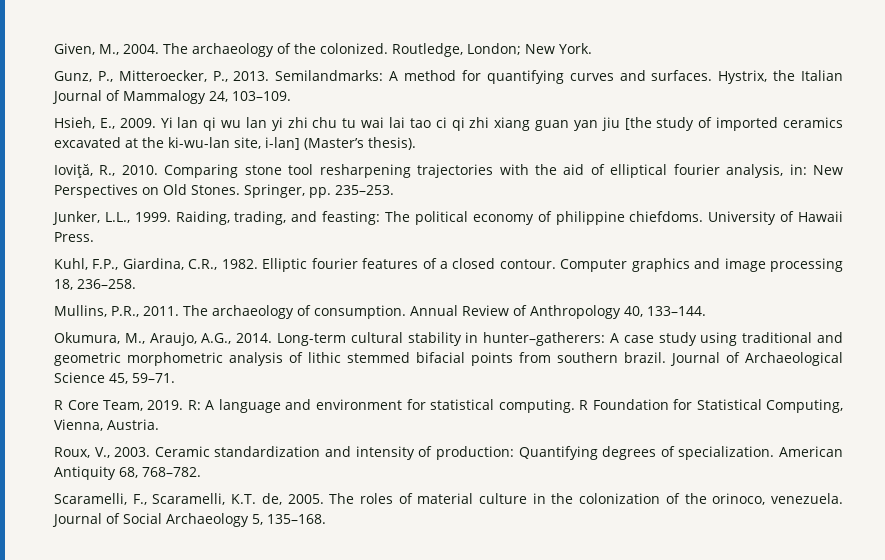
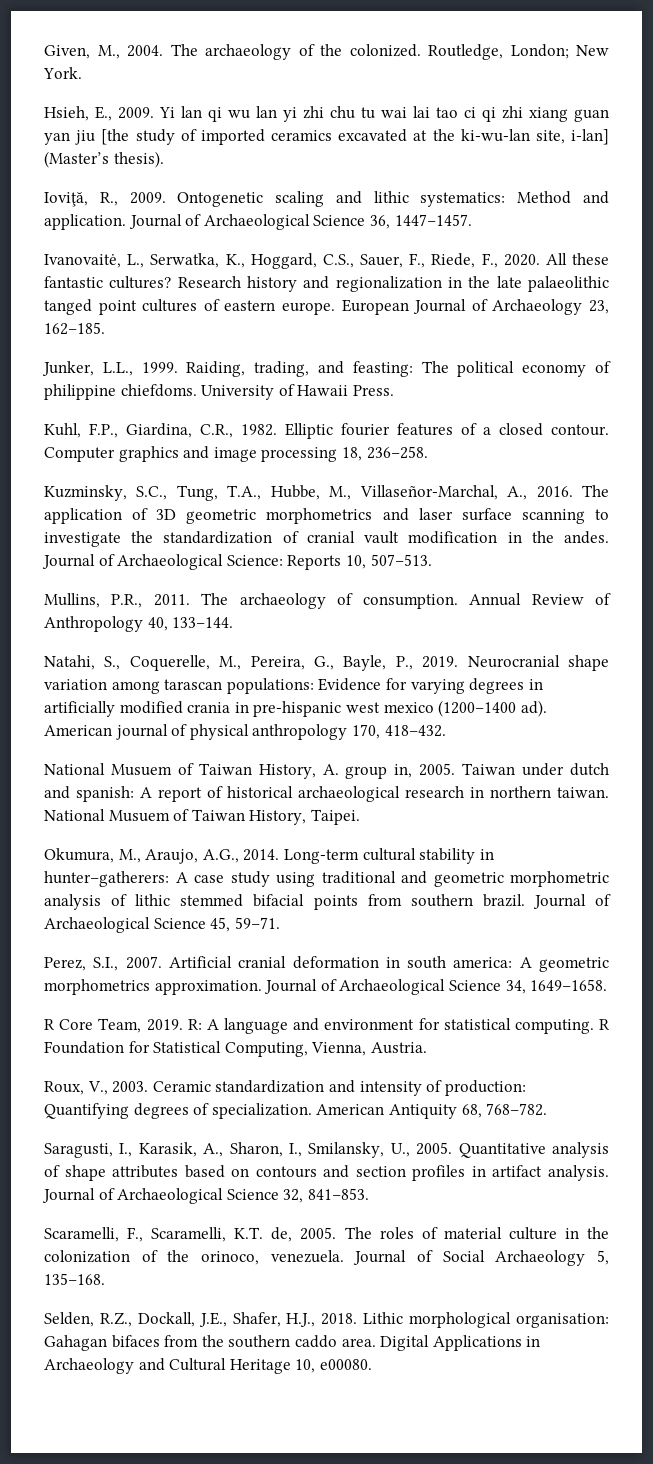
[54,70,843,84] [52,90,291,104] // Gunz, P., Mitteroecker, P., 2013. Semilandmarks: A method for quantifying curves and surfaces. Hystrix, the Italian Journal of Mammalogy 24, 103–109. -> (82, 73) none
[121,164,843,178] [54,184,394,198] 2010. Comparing stone tool resharpening trajectories with the aid of elliptical fourier analysis, in: New Perspectives on Old Stones. Springer, pp. 235–253. -> [129,191,609,207] [44,214,472,230] [44,253,610,269] [44,276,609,292] [44,299,610,315] [44,322,105,335] 2009. Ontogenetic scaling and lithic systematics: Method and application. Journal of Archaeological Science 36, 1447–1457. // Ivanovaitė, L., Serwatka, K., Hoggard, C.S., Sauer, F., Riede, F., 2020. All these fantastic cultures? Research history and regionalization in the late palaeolithic tanged point cultures of eastern europe. European Journal of Archaeology 23, 162–185.
(136, 284) none -> [44,485,609,501] [44,508,609,524] [44,531,609,547] [42,554,432,570] // Kuzminsky, S.C., Tung, T.A., Hubbe, M., Villaseñor-Marchal, A., 2016. The application of 3D geometric morphometrics and laser surface scanning to investigate the standardization of cranial vault modification in the andes. Journal of Archaeological Science: Reports 10, 507–513.
(706, 311) none -> [44,655,609,671] [44,678,543,694] [44,700,547,717] [44,724,446,740] [44,763,610,779] [44,786,609,802] [44,809,360,825] // Natahi, S., Coquerelle, M., Pereira, G., Bayle, P., 2019. Neurocranial shape variation among tarascan populations: Evidence for varying degrees in artificially modified crania in pre-hispanic west mexico (1200–1400 ad). American journal of physical anthropology 170, 418–432. // National Musuem of Taiwan History, A. group in, 2005. Taiwan under dutch and spanish: A report of historical archaeological research in northern taiwan. National Musuem of Taiwan History, Taipei.
(175, 378) none -> [44,956,609,972] [44,979,608,995] // Perez, S.I., 2007. Artificial cranial deformation in south america: A geometric morphometrics approximation. Journal of Archaeological Science 34, 1649–1658.
(201, 472) none -> [44,1142,609,1158] [44,1165,609,1181] [42,1188,369,1204] // Saragusti, I., Karasik, A., Sharon, I., Smilansky, U., 2005. Quantitative analysis of shape attributes based on contours and section profiles in artifact analysis. Journal of Archaeological Science 32, 841–853.
(326, 519) none -> [44,1312,609,1328] [44,1335,541,1351] [44,1358,372,1374] // Selden, R.Z., Dockall, J.E., Shafer, H.J., 2018. Lithic morphological organisation: Gahagan bifaces from the southern caddo area. Digital Applications in Archaeology and Cultural Heritage 10, e00080.

